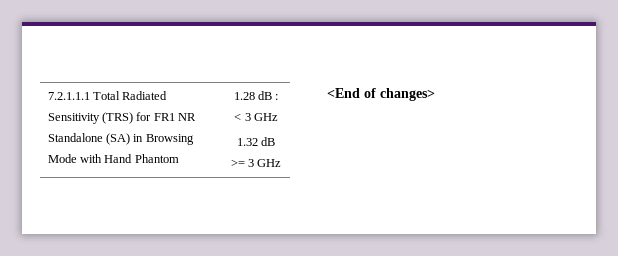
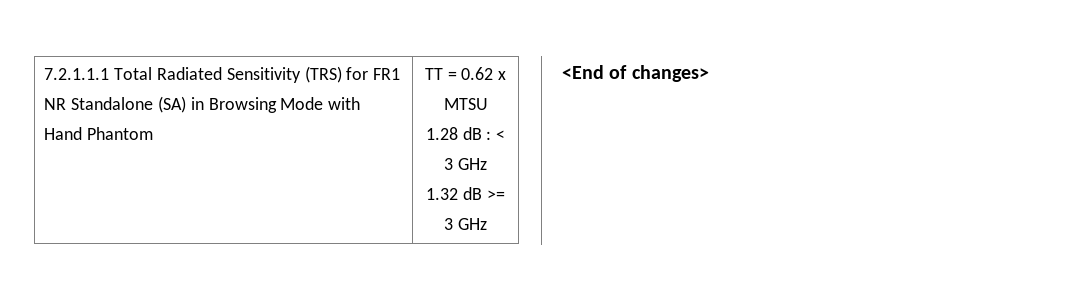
(179, 158) none -> [424,67,507,80] [443,98,488,110] TT = 0.62 x MTSU //

